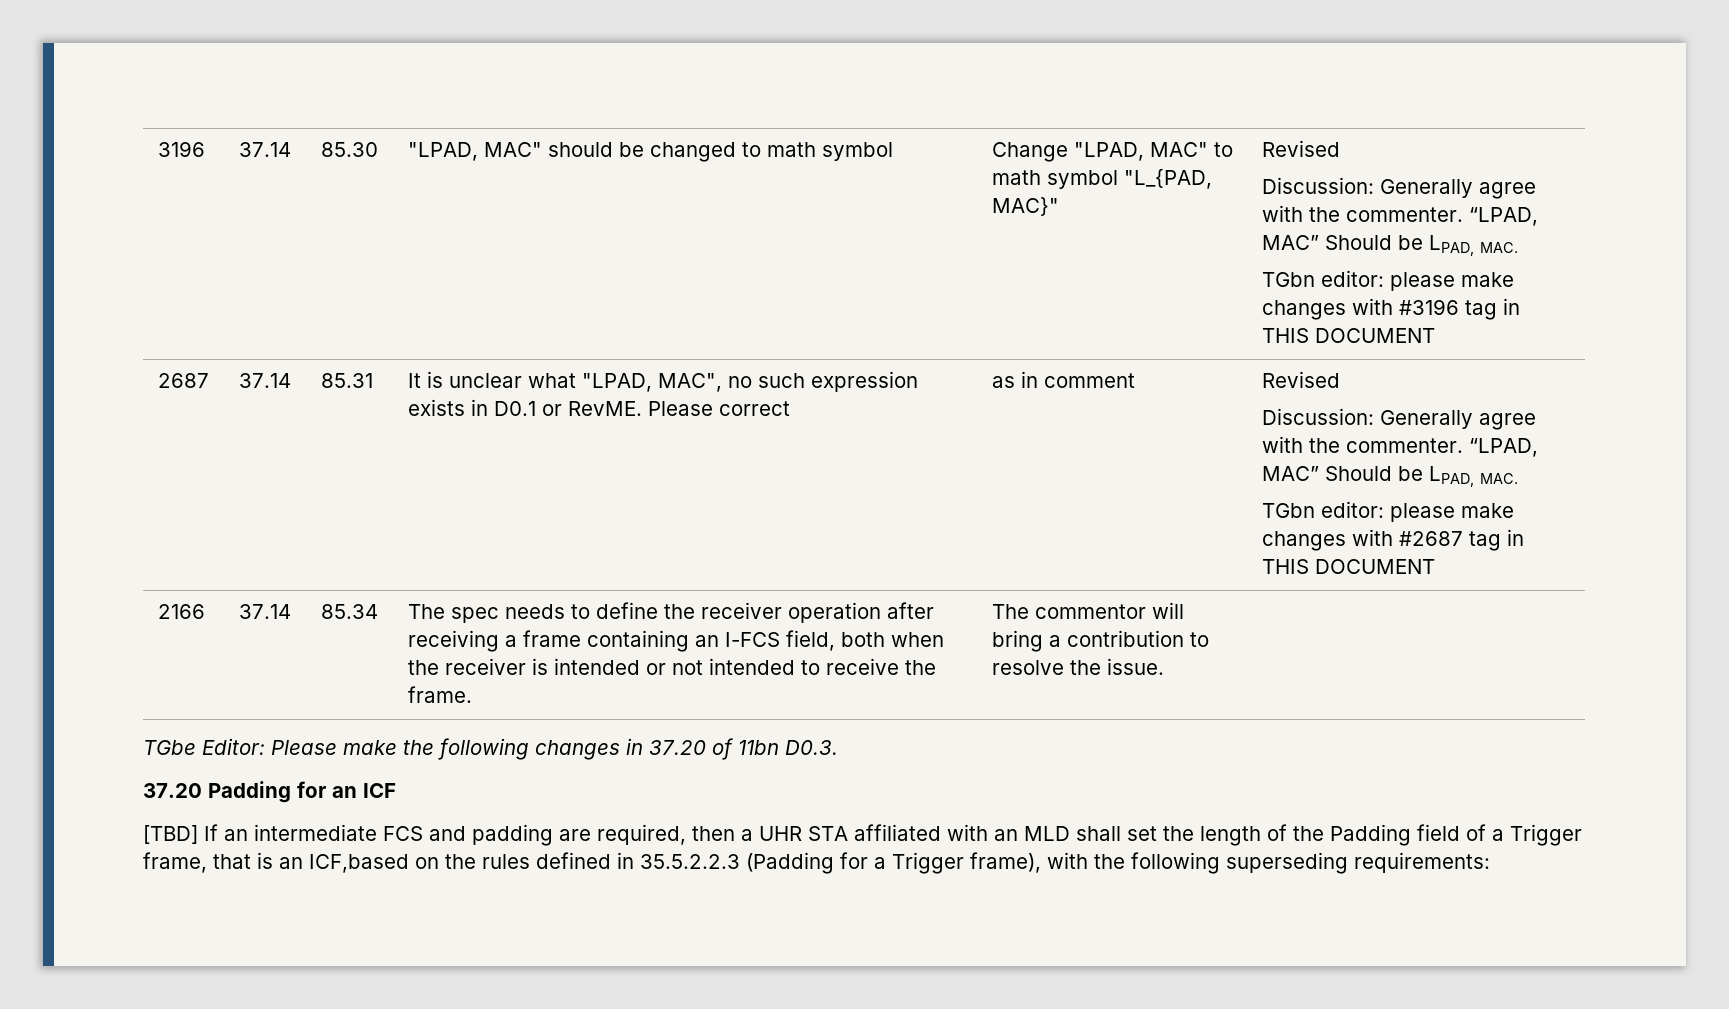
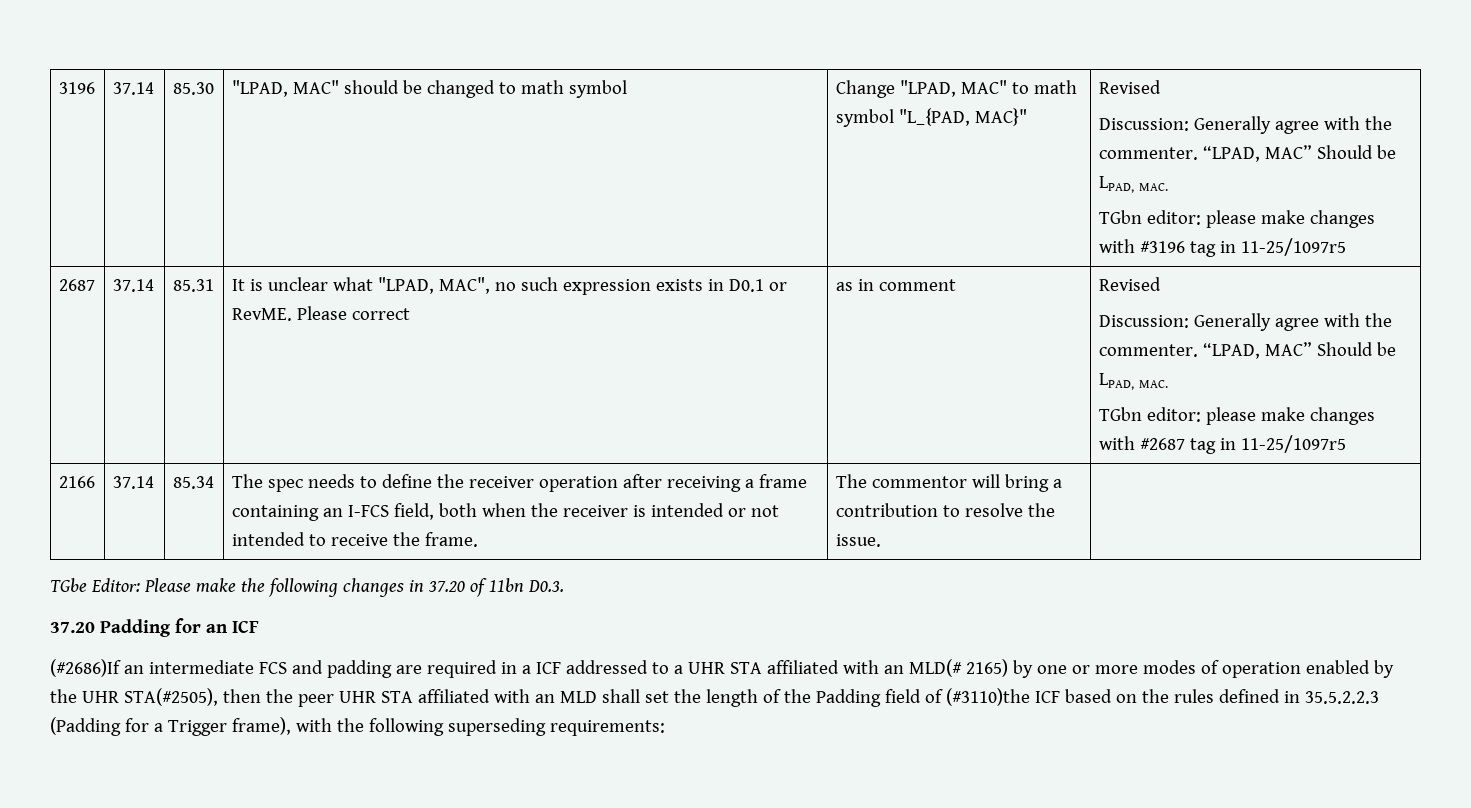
[1261,328,1435,343] THIS DOCUMENT -> [1240,238,1346,256] 11-25/1097r5
[1261,559,1435,574] THIS DOCUMENT -> [1240,435,1346,453] 11-25/1097r5
[143,824,218,844] [TBD] If -> [50,659,121,677] (#2686)If
[597,824,753,845] required, then a -> [426,659,1394,678] [50,688,334,707] required in a ICF addressed to a UHR STA affiliated with an MLD(# 2165) by one or more modes of operation enabled by the UHR STA(#2505), then the peer
[1492,824,1582,846] [143,852,409,873] a Trigger frame, that is an ICF,based -> [945,688,1112,706] (#3110)the ICF based

